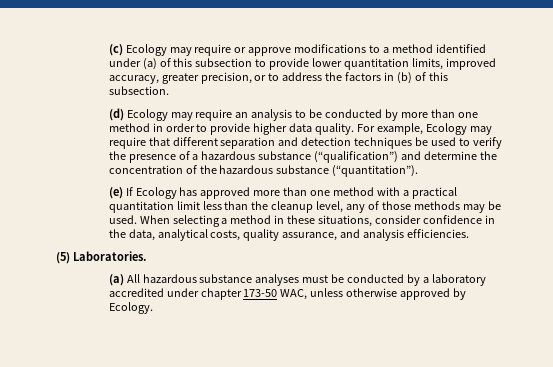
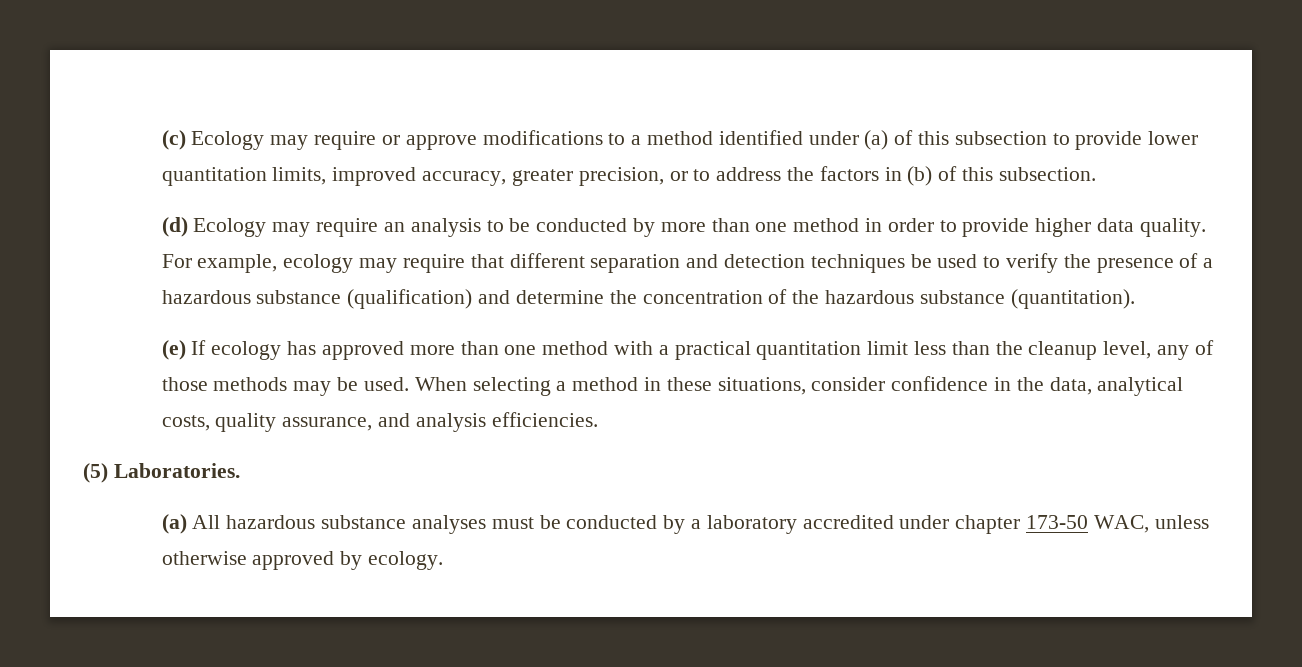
[426,123,468,135] Ecology -> [283,254,354,273] ecology
[314,151,399,163] (“qualification”) -> [347,289,473,309] (qualification)
[332,165,419,177] (“quantitation”). -> [1010,289,1135,309] (quantitation).
[135,187,177,199] Ecology -> [211,341,282,360] ecology
[108,302,153,314] Ecology. -> [368,551,444,570] ecology.

